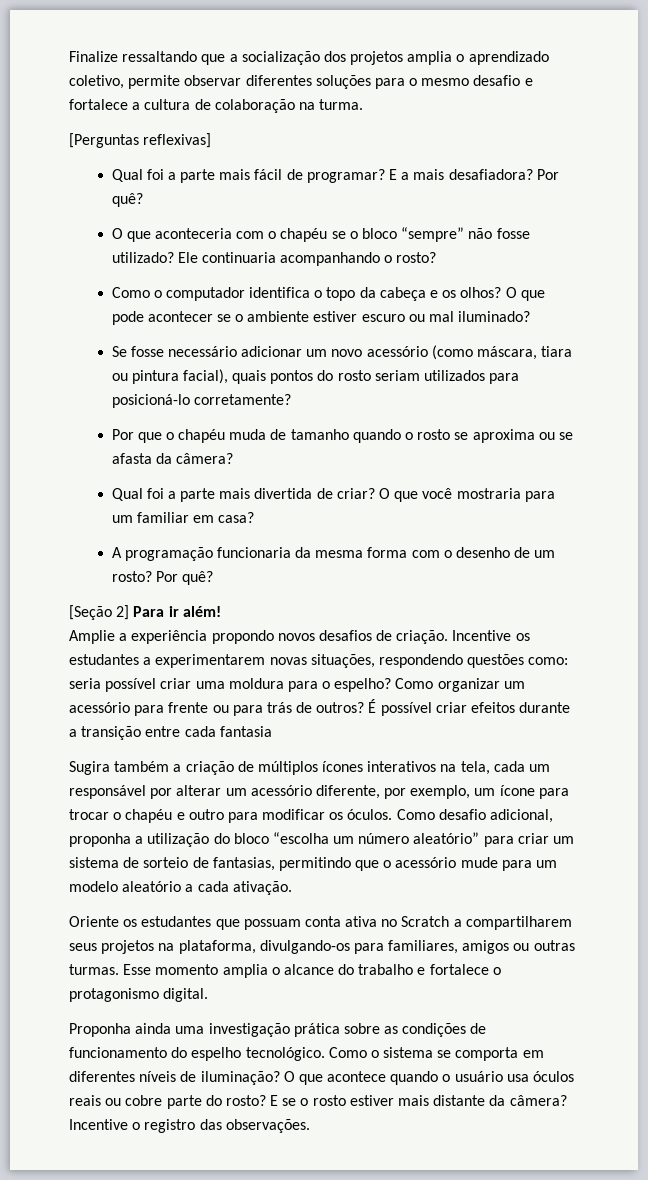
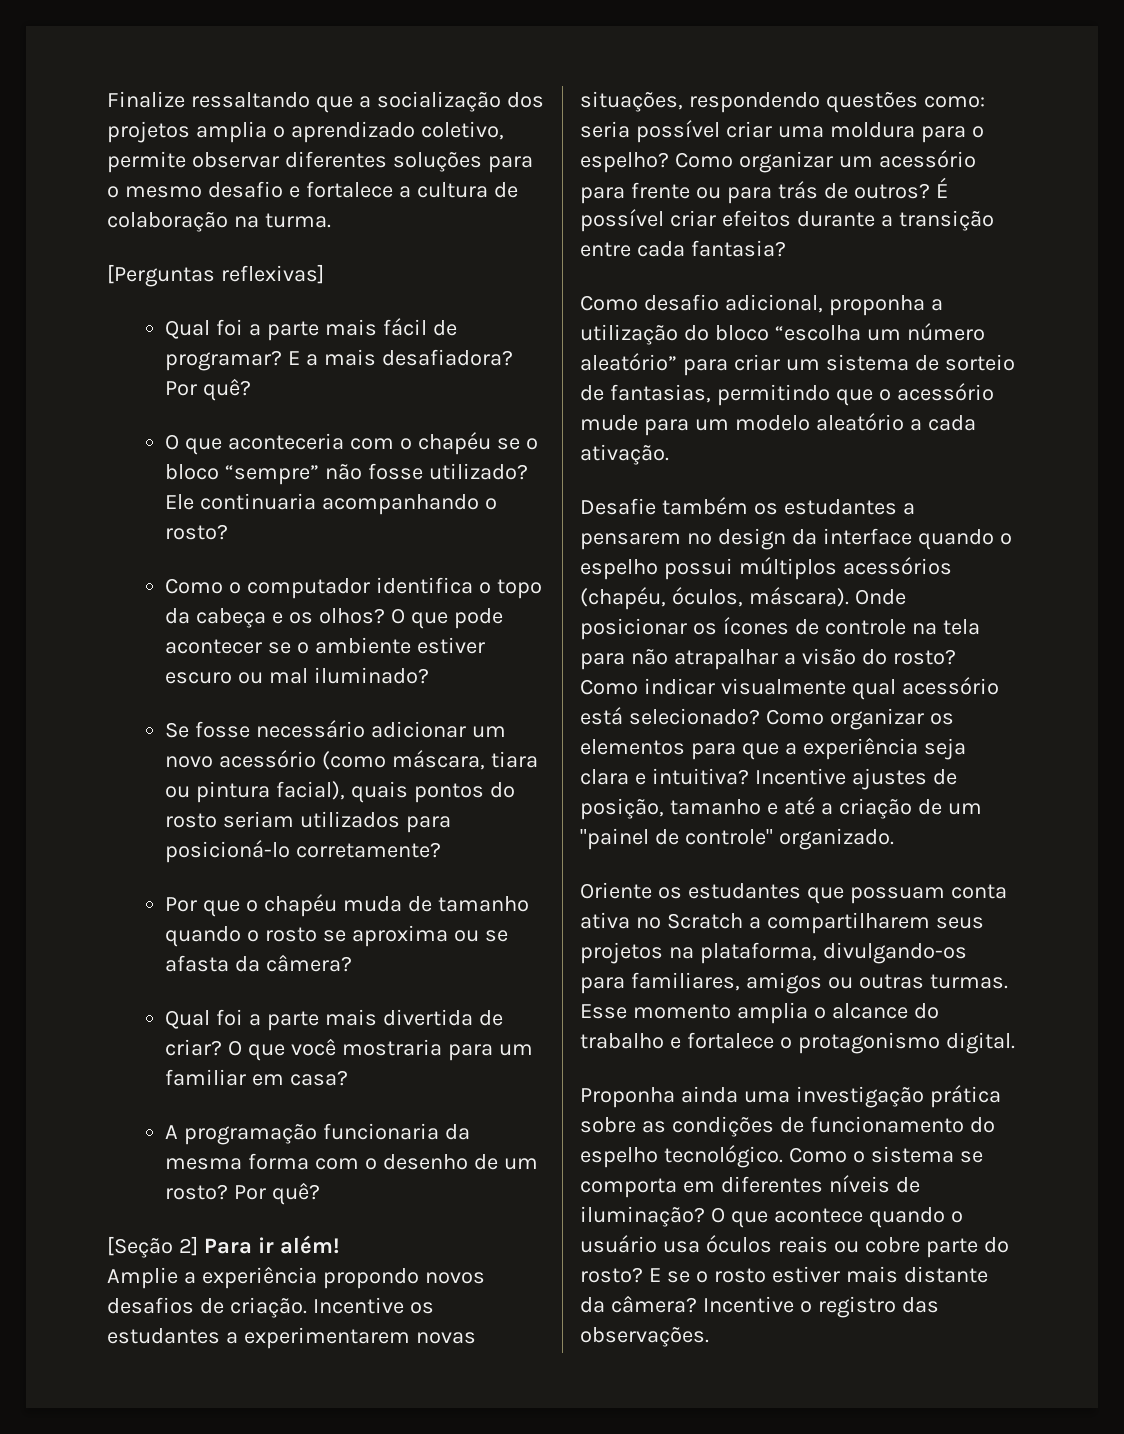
[219,726,272,737] [69,761,551,775] [69,785,569,799] [69,809,393,823] fantasia // Sugira também a criação de múltiplos ícones interativos na tela, cada um responsável por alterar um acessório diferente, por exemplo, um ícone para trocar o chapéu e outro para modificar os óculos. -> [690,240,786,257] fantasia? //
(292, 888) none -> [580,497,915,515] [580,528,1012,550] [580,557,952,580] [580,587,906,610] [580,617,980,640] [580,648,956,670] [580,677,999,700] [580,707,954,730] [580,737,966,760] [580,768,957,790] [580,797,982,820] [580,828,894,850] // Desafie também os estudantes a pensarem no design da interface quando o espelho possui múltiplos acessórios (chapéu, óculos, máscara). Onde posicionar os ícones de controle na tela para não atrapalhar a visão do rosto? Como indicar visualmente qual acessório está selecionado? Como organizar os elementos para que a experiência seja clara e intuitiva? Incentive ajustes de posição, tamanho e até a criação de um "painel de controle" organizado.

